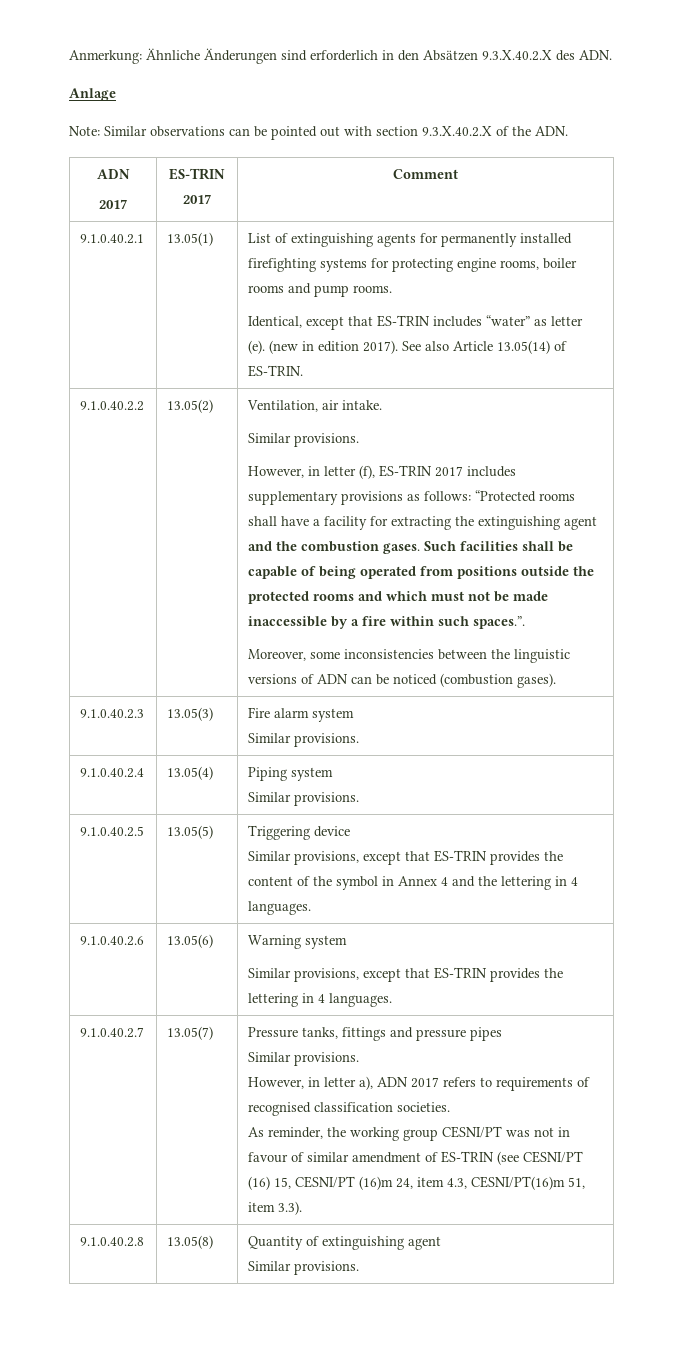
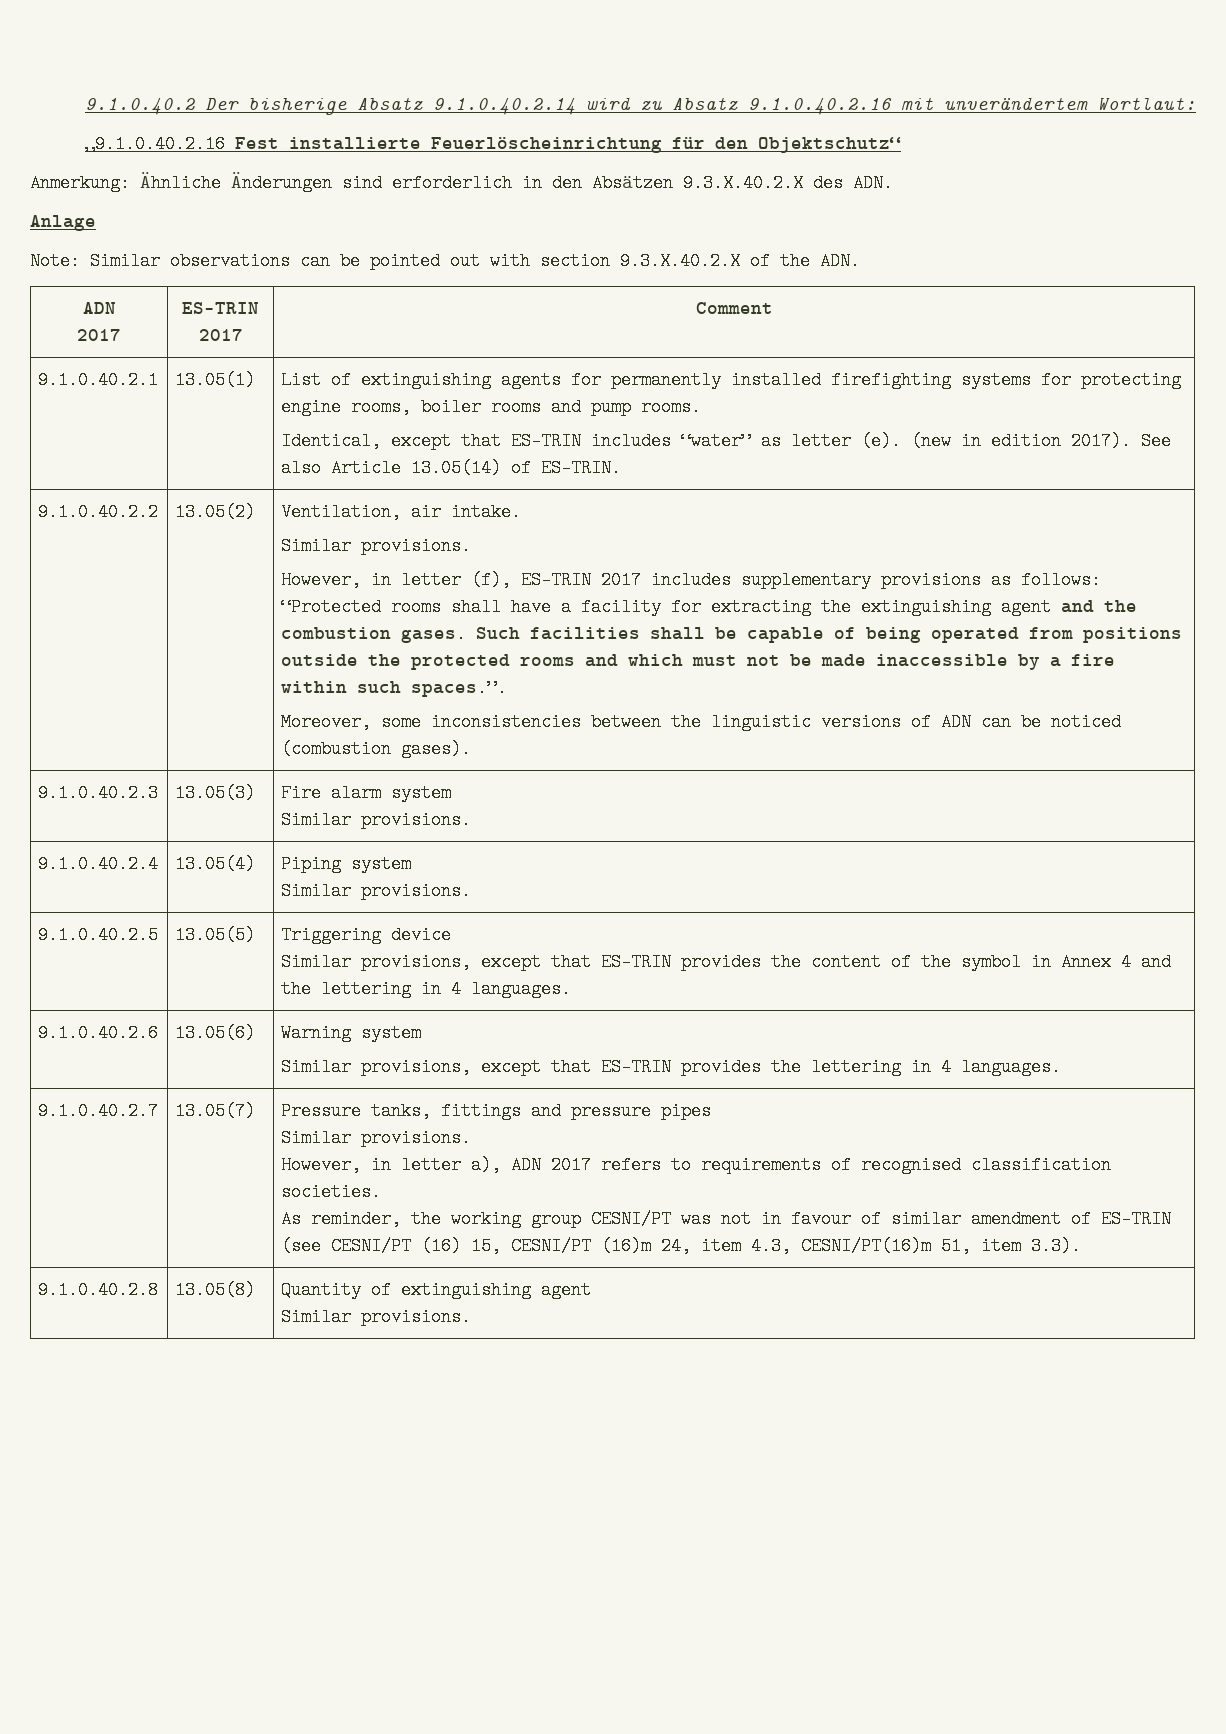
(69, 57) none -> [84,96,1196,116] [84,135,901,153] 9.1.0.40.2 Der bisherige Absatz 9.1.0.40.2.14 wird zu Absatz 9.1.0.40.2.16 mit unverändertem Wortlaut: // „9.1.0.40.2.16 Fest installierte Feuerlöscheinrichtung für den Objektschutz“ //

